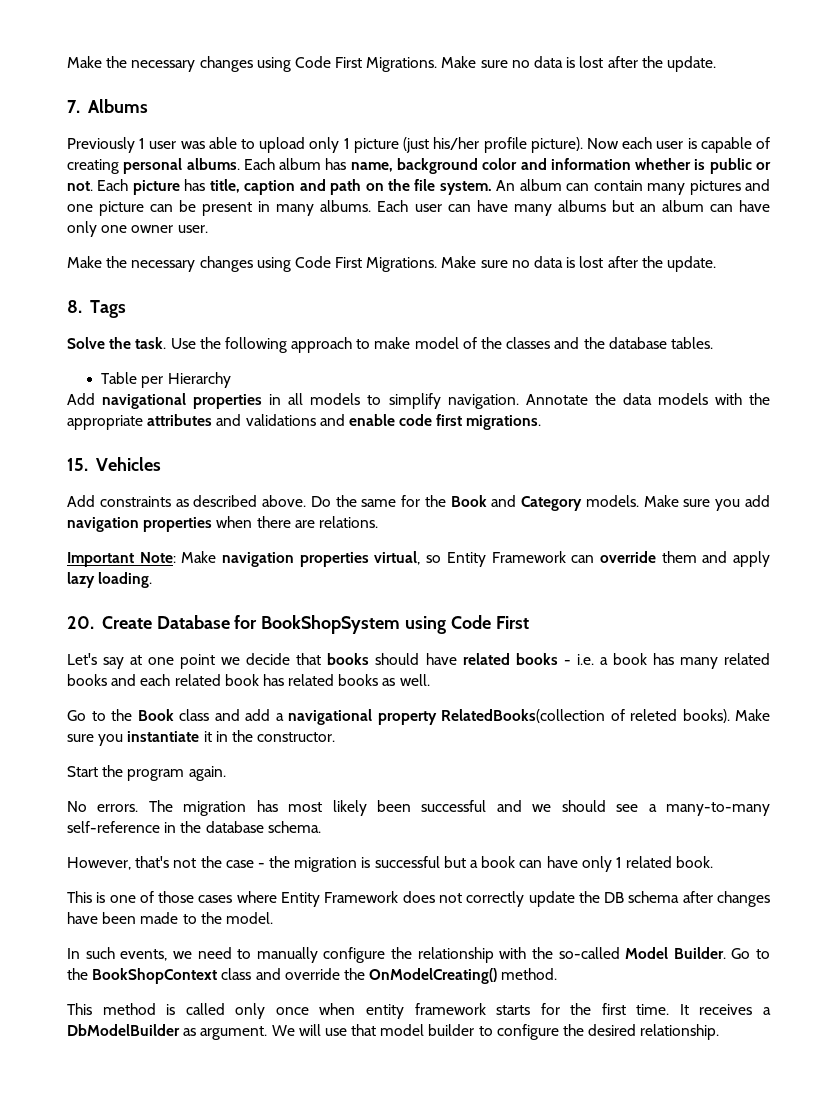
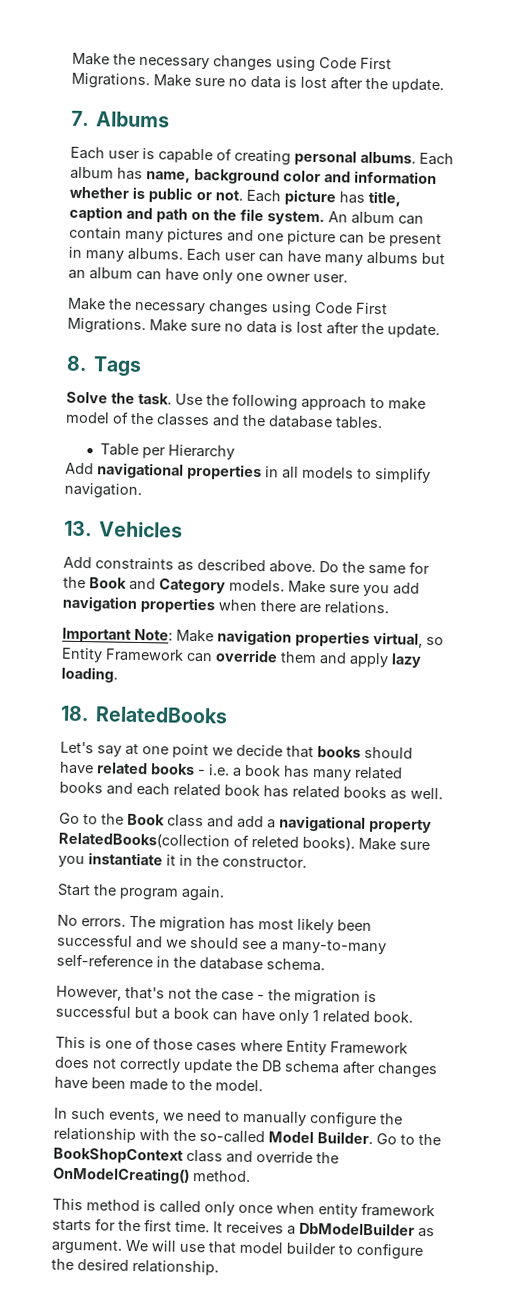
[67,137,653,153] Previously 1 user was able to upload only 1 picture (just his/her profile picture). Now each -> [70,146,105,160] Each
[525,393,770,405] [67,414,542,430] [67,458,88,471] Annotate the data models with the appropriate attributes and validations and enable code first migrations. // 15. -> [64,520,93,537] // 13.
[67,615,529,634] 20. Create Database for BookShopSystem using Code First -> [60,705,229,724] 18. RelatedBooks

